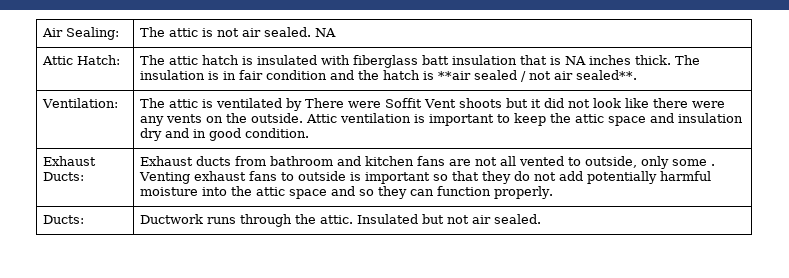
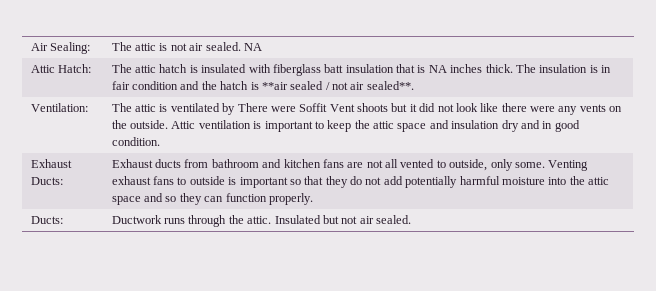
[672,159,716,166] some . -> [514,162,545,168] some.

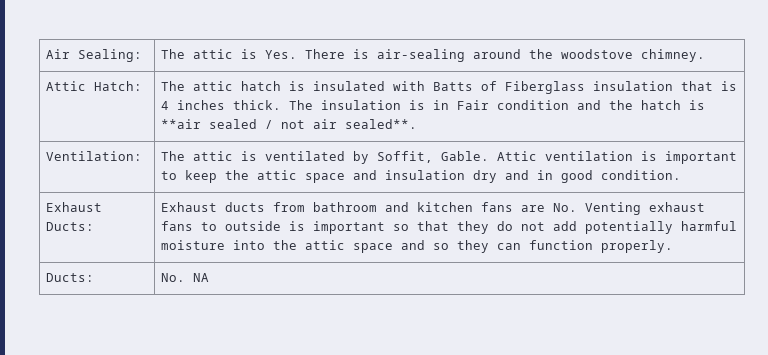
[170,42,262,51] not air sealed. NA -> [265,49,706,62] Yes. There is air-sealing around the woodstove chimney.
[272,64,344,76] fiberglass batt -> [433,81,586,94] Batts of Fiberglass
[428,65,447,73] NA -> [161,101,170,110] 4
[111,81,130,90] fair -> [457,100,490,110] Fair
[237,103,623,115] [111,120,169,129] There were Soffit Vent shoots but it did not look like there were any vents on the outside. -> [377,151,490,163] Soffit, Gable.
[366,159,545,171] not all vented to outside, only some. -> [553,203,578,212] No.
[111,215,412,227] Ductwork runs through the attic. Insulated but not air sealed. -> [161,273,210,282] No. NA

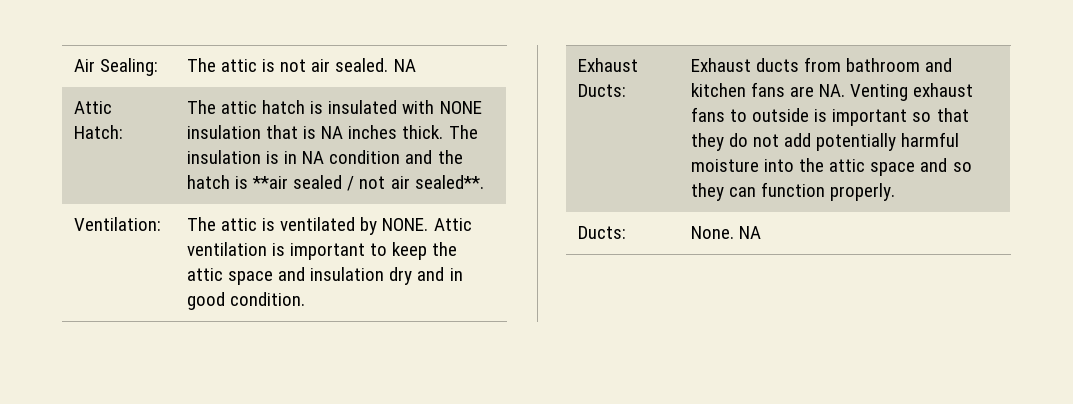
[265,49,706,62] Yes. There is air-sealing around the woodstove chimney. -> [280,58,416,72] not air sealed. NA
[393,81,586,94] with Batts of Fiberglass -> [402,100,482,114] with NONE
[161,101,170,110] 4 -> [321,126,344,139] NA
[457,100,490,110] Fair -> [302,151,325,164] NA
[377,151,490,163] Soffit, Gable. -> [382,218,429,231] NONE.
[553,203,578,212] No. -> [819,84,846,97] NA.
[161,273,186,282] No. -> [690,226,734,239] None.

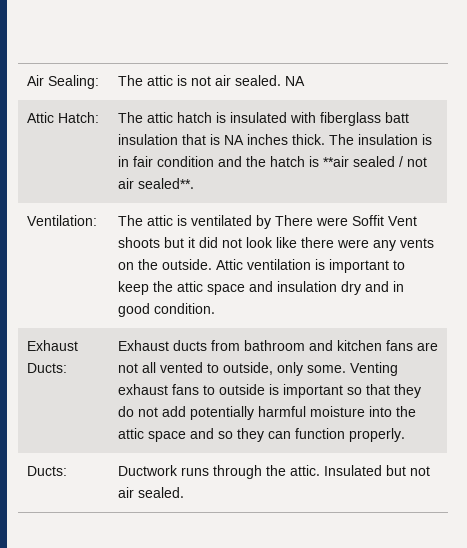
[402,100,482,114] with NONE -> [290,112,410,126] with fiberglass batt
[302,151,325,164] NA -> [133,156,154,167] fair
[382,218,429,231] NONE. -> [275,215,418,226] [118,237,435,251] [118,259,213,270] There were Soffit Vent shoots but it did not look like there were any vents on the outside.
[819,84,846,97] NA. -> [118,362,347,376] not all vented to outside, only some.
[690,226,761,239] None. NA -> [118,465,431,479] [118,487,185,498] Ductwork runs through the attic. Insulated but not air sealed.

